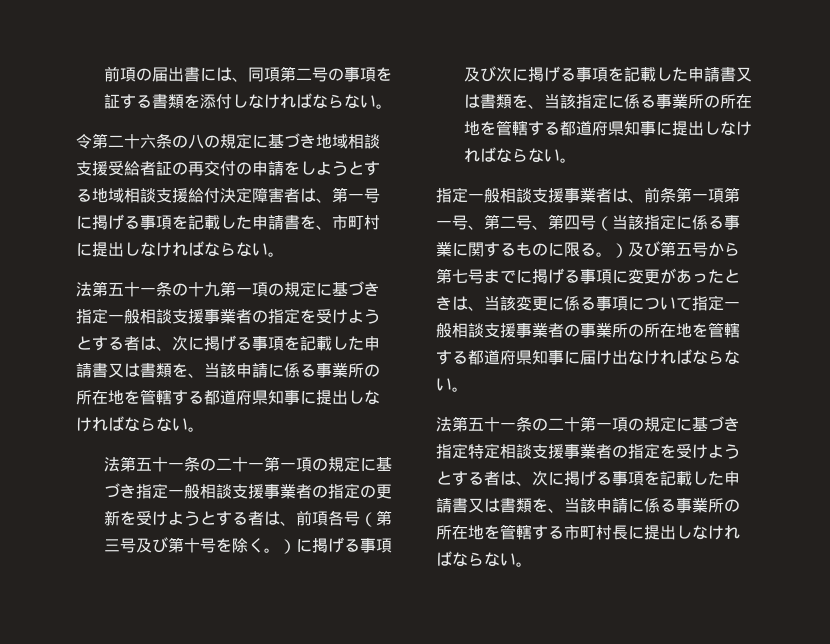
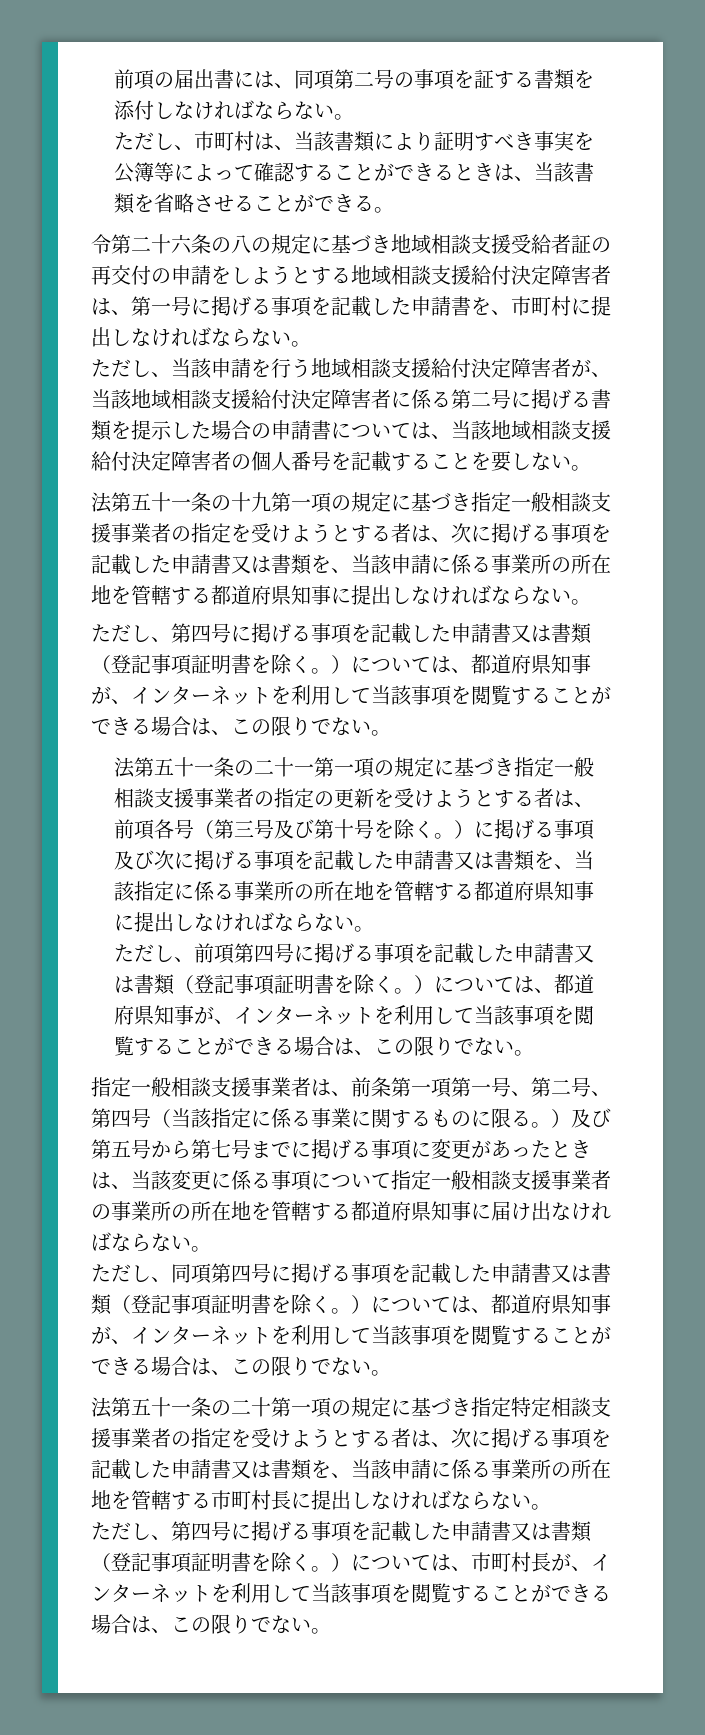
(393, 106) none -> [114,131,595,152] [114,162,595,183] [114,193,395,214] // ただし、市町村は、当該書類により証明すべき事実を公簿等によって確認することができるときは、当該書類を省略させることができる。
(284, 254) none -> [91,358,611,379] [91,389,611,410] [91,420,611,441] [91,451,591,472] // ただし、当該申請を行う地域相談支援給付決定障害者が、当該地域相談支援給付決定障害者に係る第二号に掲げる書類を提示した場合の申請書については、当該地域相談支援給付決定障害者の個人番号を記載することを要しない。
(204, 429) none -> [91,623,592,644] [91,654,591,675] [91,685,611,706] [91,716,391,736] // ただし、第四号に掲げる事項を記載した申請書又は書類（登記事項証明書を除く。）については、都道府県知事が、インターネットを利用して当該事項を閲覧することができる場合は、この限りでない。
(577, 160) none -> [114,943,595,964] [114,974,595,995] [114,1005,595,1026] [114,1036,535,1056] // ただし、前項第四号に掲げる事項を記載した申請書又は書類（登記事項証明書を除く。）については、都道府県知事が、インターネットを利用して当該事項を閲覧することができる場合は、この限りでない。
(468, 389) none -> [91,1263,611,1284] [91,1294,611,1315] [91,1325,611,1346] [91,1356,391,1376] // ただし、同項第四号に掲げる事項を記載した申請書又は書類（登記事項証明書を除く。）については、都道府県知事が、インターネットを利用して当該事項を閲覧することができる場合は、この限りでない。
(532, 564) none -> [91,1521,592,1542] [91,1552,611,1573] [91,1583,611,1604] [91,1614,331,1634] // ただし、第四号に掲げる事項を記載した申請書又は書類（登記事項証明書を除く。）については、市町村長が、インターネットを利用して当該事項を閲覧することができる場合は、この限りでない。

